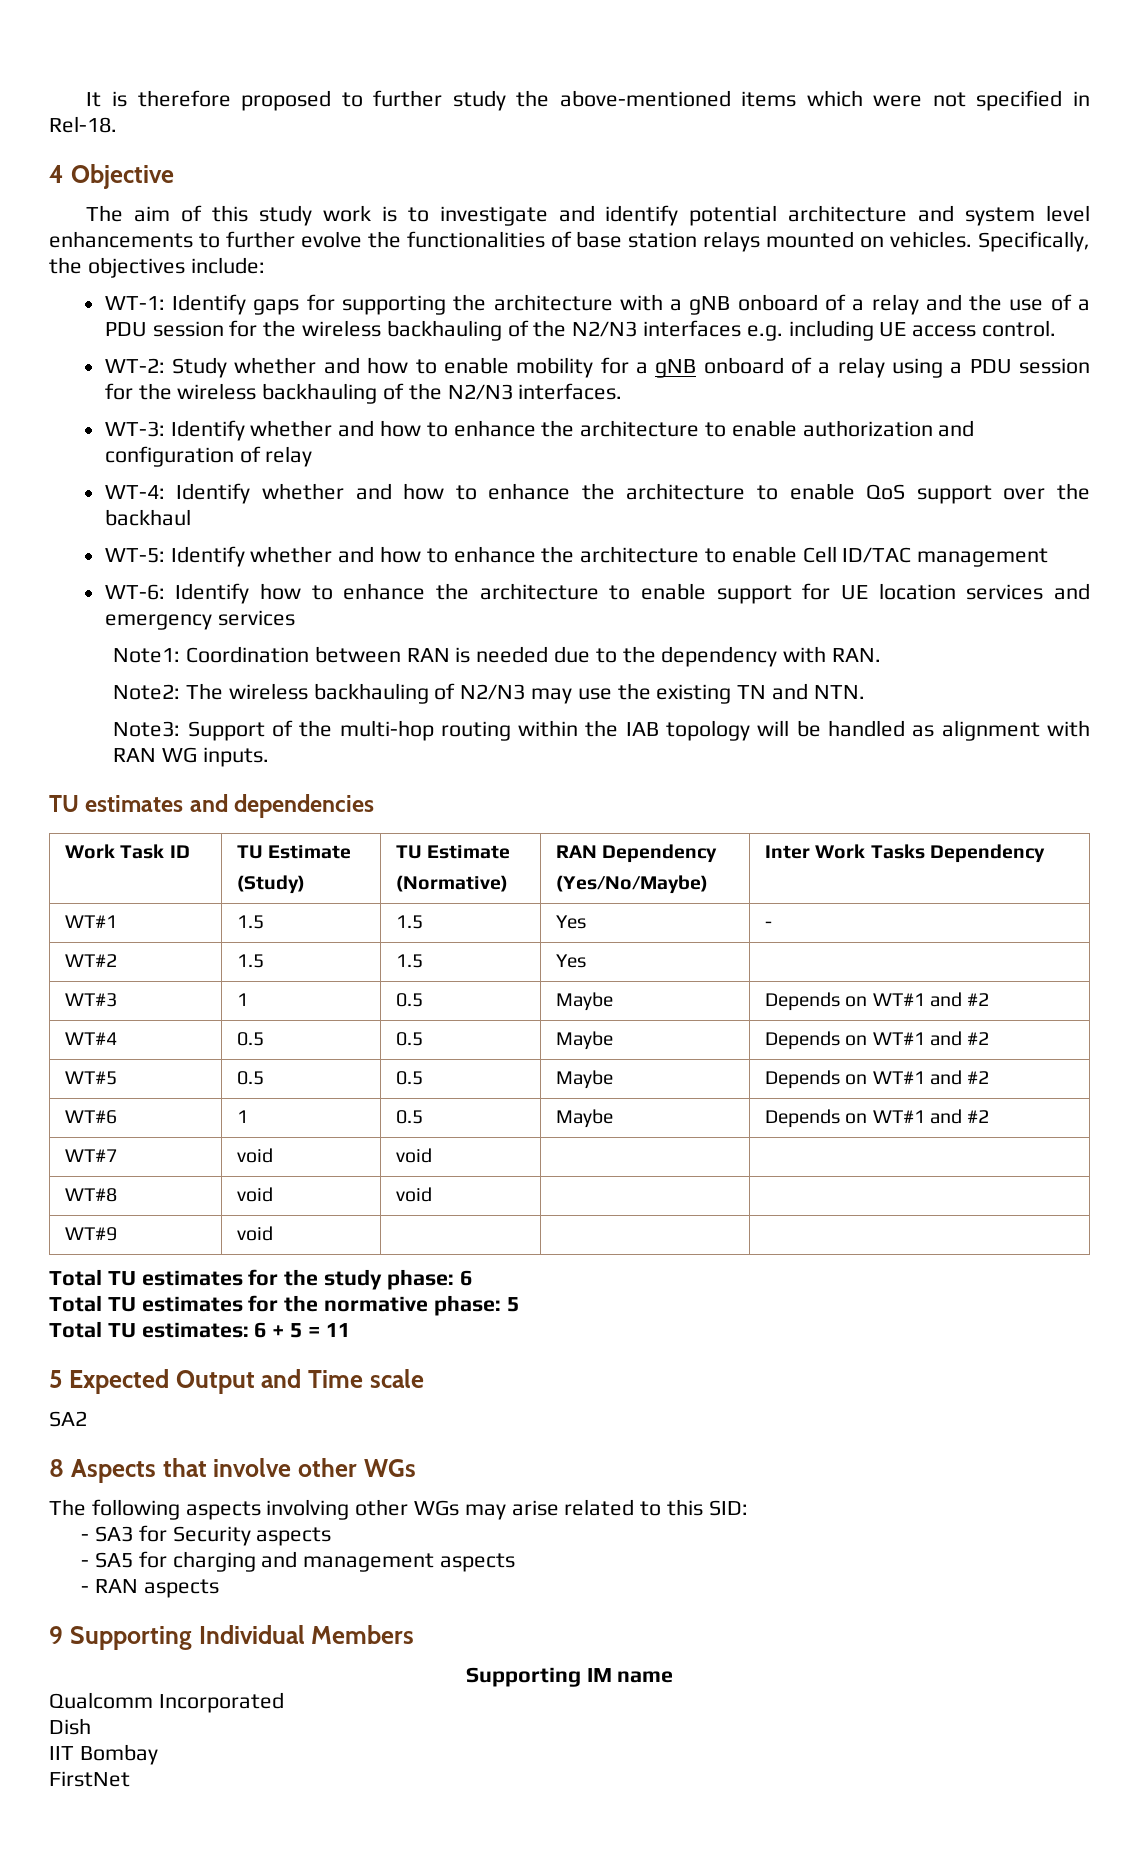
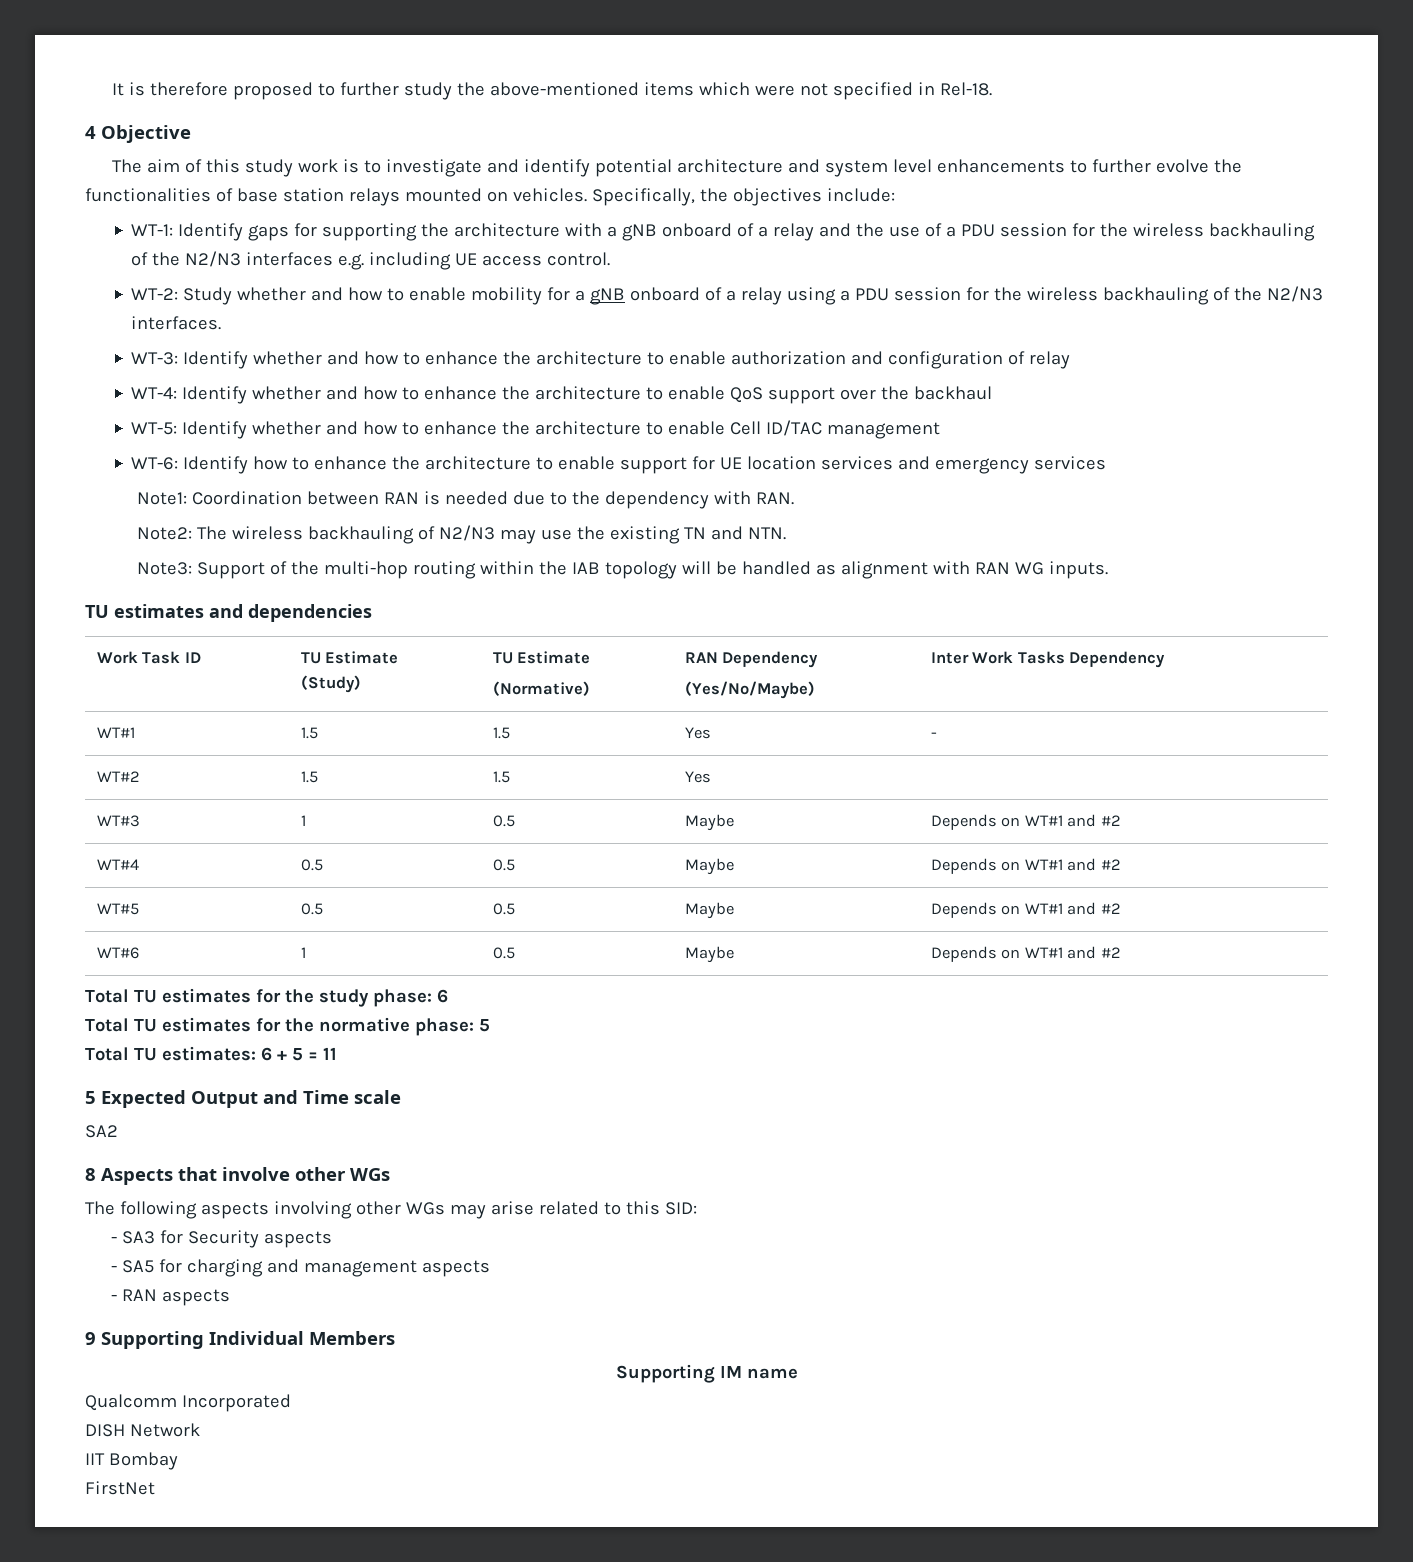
[65,1149,118,1162] [237,1148,274,1163] [396,1148,433,1163] [65,1188,118,1202] [237,1187,274,1202] [396,1187,433,1202] [65,1227,118,1241] [237,1226,274,1241] // WT#7 | void | void | | // WT#8 | void | void | | // WT#9 | void | | | -> (1121, 952) none
[49,1718,91,1735] Dish -> [85,1423,200,1437] DISH Network

